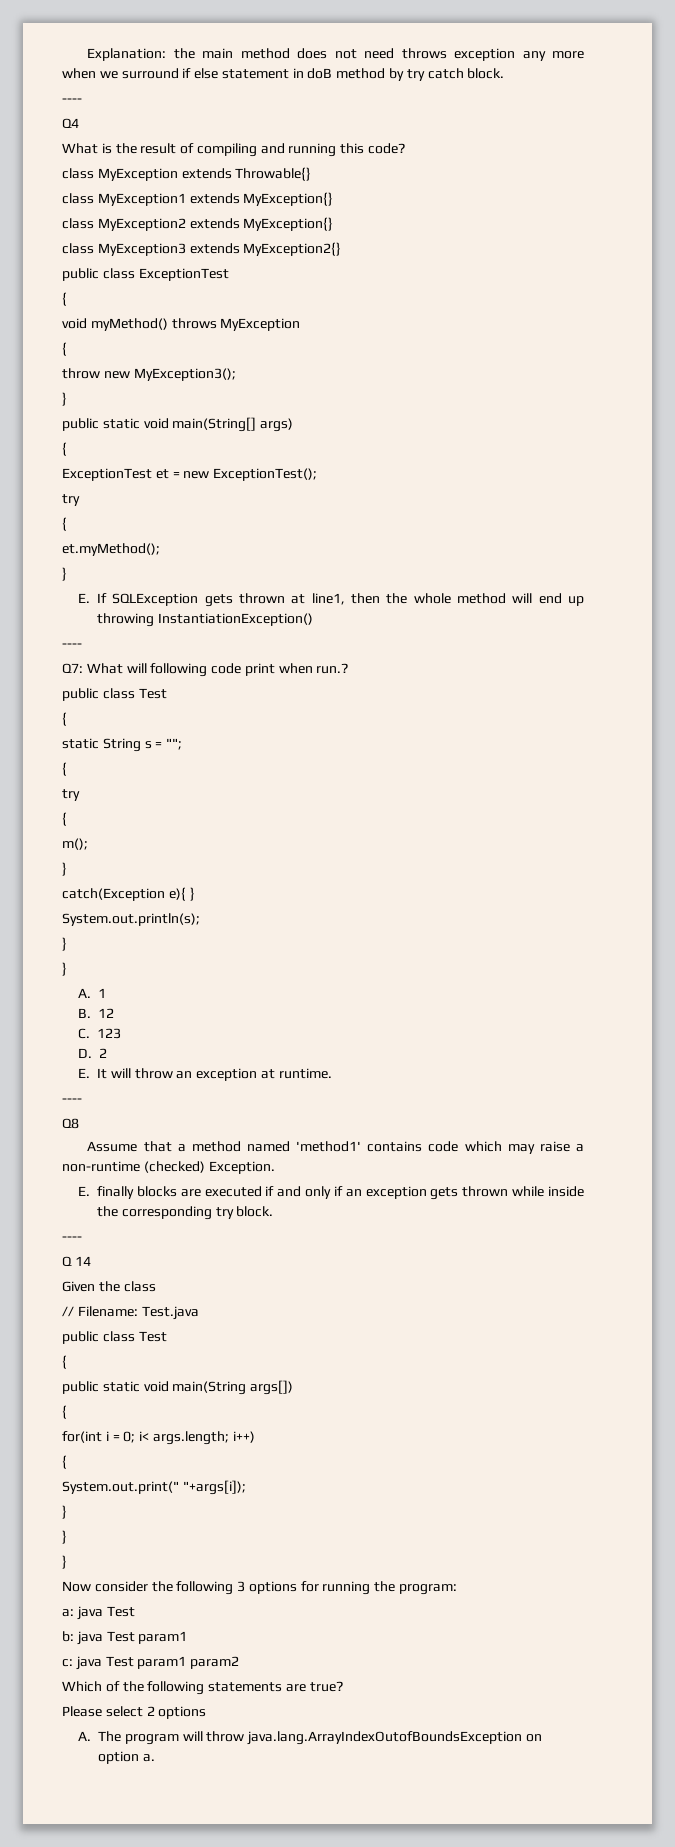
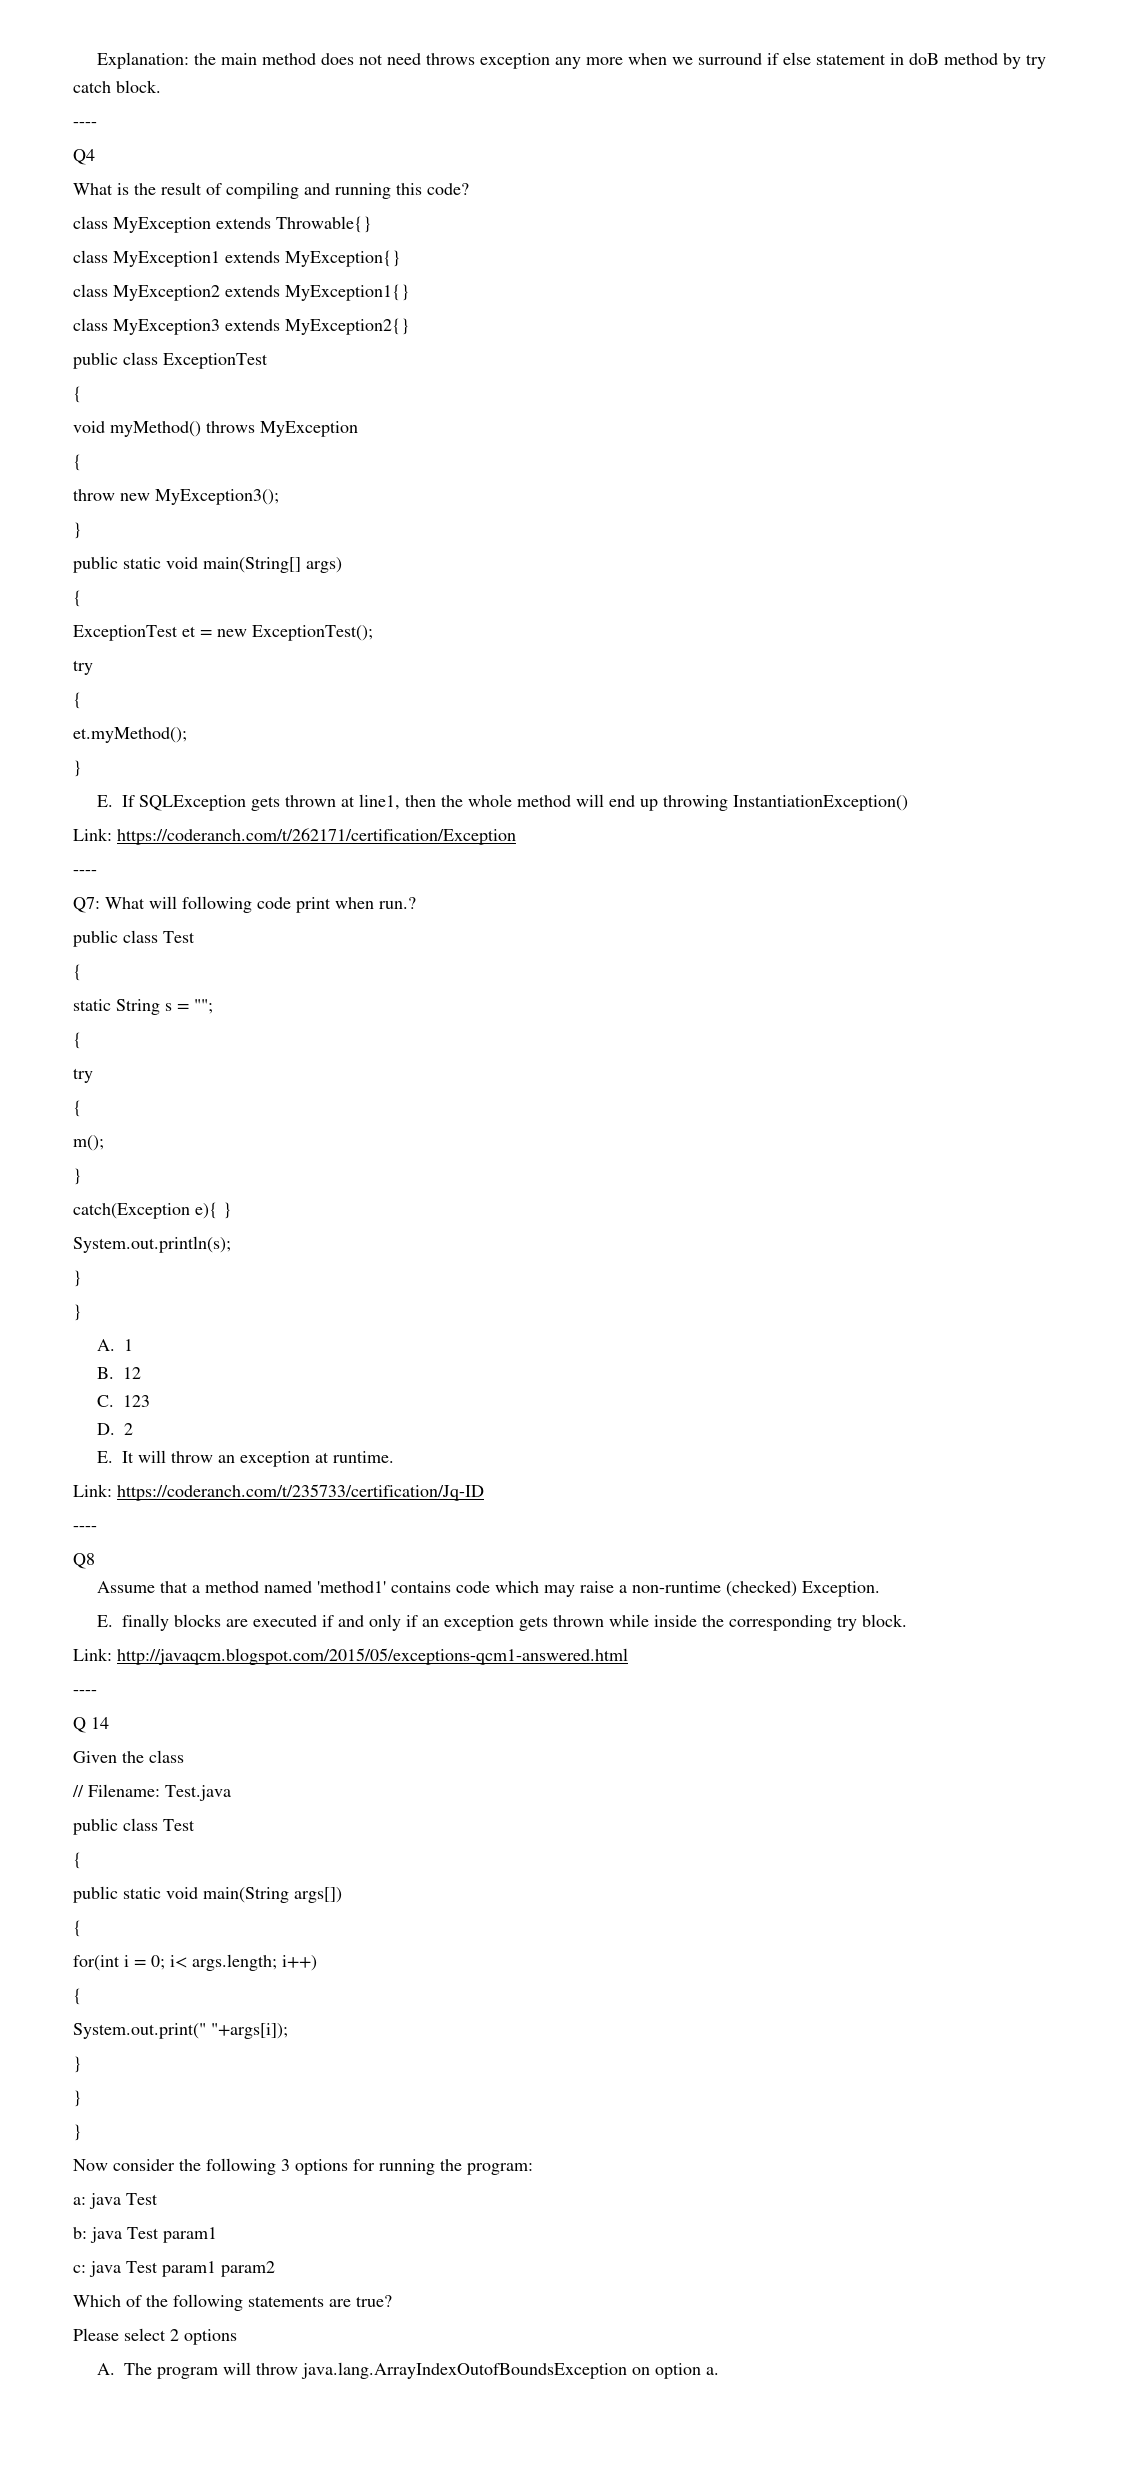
[243,217,334,231] MyException{} -> [285,284,410,301] MyException1{}
(313, 619) none -> [73,828,516,845] // Link: https://coderanch.com/t/262171/certification/Exception
(332, 1073) none -> [73,1484,484,1501] // Link: https://coderanch.com/t/235733/certification/Jq-ID
(274, 1211) none -> [73,1648,628,1665] // Link: http://javaqcm.blogspot.com/2015/05/exceptions-qcm1-answered.html

